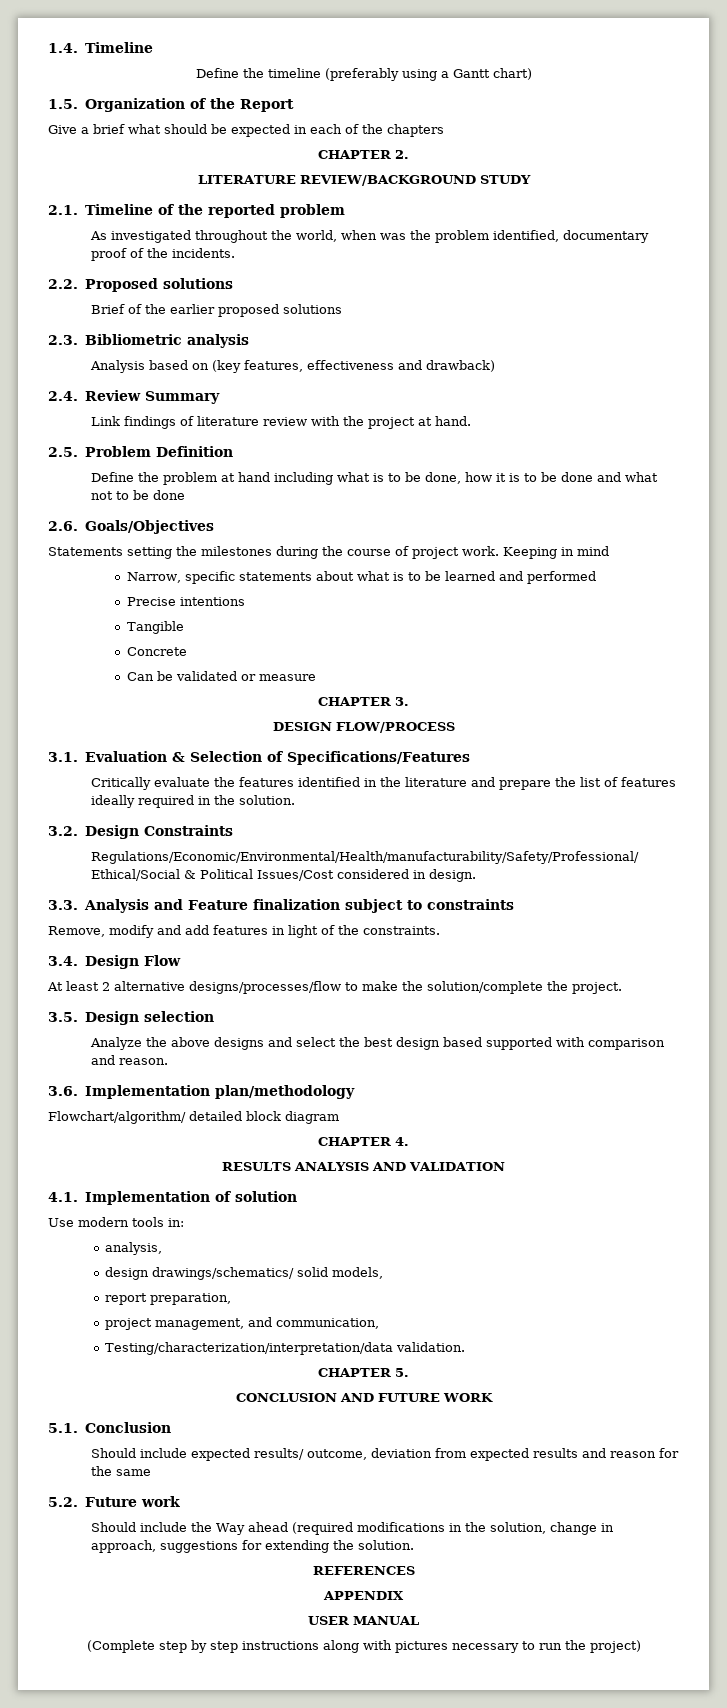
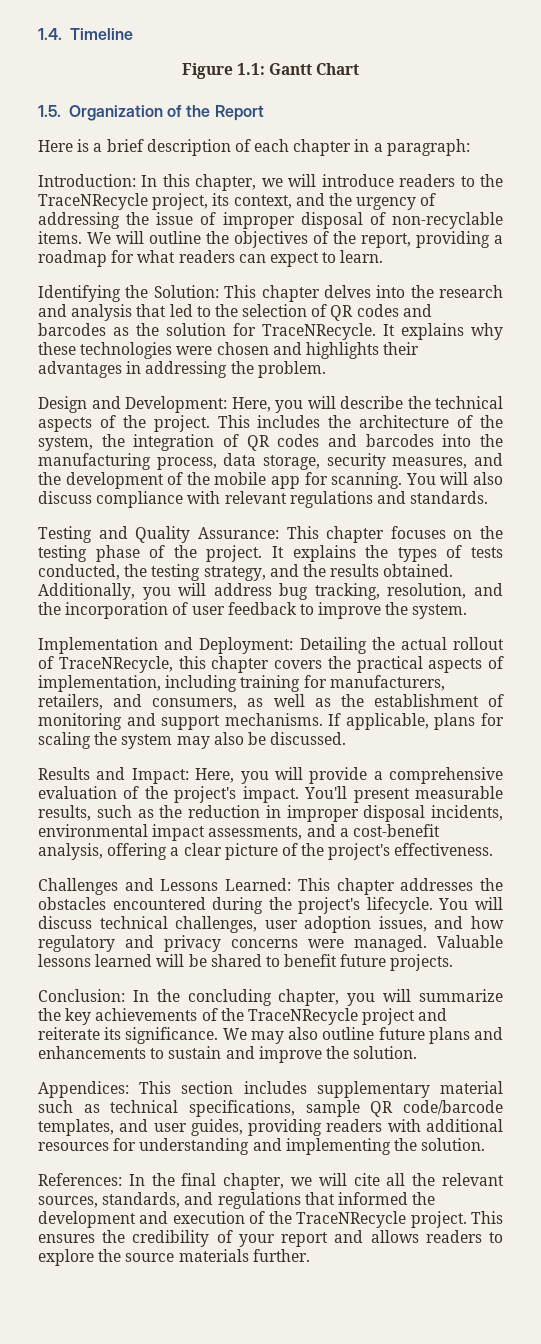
[195,68,532,81] Define the timeline (preferably using a Gantt chart) -> [181,63,360,79] Figure 1.1: Gantt Chart
[48,124,444,137] [318,150,409,159] [197,175,531,186] [48,204,345,218] [90,230,650,243] [91,248,236,261] [48,278,233,292] [91,304,343,317] [48,334,249,348] [90,360,496,373] [48,390,220,404] [91,416,472,429] [48,446,233,457] [91,472,659,485] [91,490,186,500] [48,520,214,534] [48,546,609,559] [126,571,596,584] [126,597,245,606] [126,621,184,634] [126,647,187,656] [126,671,316,681] [318,697,409,706] [272,722,455,733] [48,751,470,765] [91,777,677,790] [91,795,296,808] [48,825,233,839] [91,851,640,864] [91,869,477,882] [48,899,514,913] [48,925,440,938] [48,955,181,969] [47,981,622,994] [48,1011,214,1025] [90,1037,666,1050] [91,1055,169,1065] [48,1085,355,1099] [48,1111,339,1124] [318,1137,409,1146] [222,1162,505,1171] [48,1191,297,1205] [48,1217,184,1227] [105,1242,163,1255] [105,1267,384,1280] [105,1293,232,1305] [105,1317,380,1330] [105,1342,466,1355] [318,1368,409,1377] [235,1393,493,1402] [48,1422,171,1433] [91,1448,680,1461] [91,1466,152,1476] [48,1496,180,1507] [91,1522,615,1535] [91,1540,415,1553] [312,1566,415,1575] [323,1591,404,1600] [308,1616,419,1625] [86,1640,641,1653] Give a brief what should be expected in each of the chapters // CHAPTER 2. // LITERATURE REVIEW/BACKGROUND STUDY // 2.1. Timeline of the reported problem // As investigated throughout the world, when was the problem identified, documentary proof of the incidents. // 2.2. Proposed solutions // Brief of the earlier proposed solutions // 2.3. Bibliometric analysis // Analysis based on (key features, effectiveness and drawback) // 2.4. Review Summary // Link findings of literature review with the project at hand. // 2.5. Problem Definition // Define the problem at hand including what is to be done, how it is to be done and what not to be done // 2.6. Goals/Objectives // Statements setting the milestones during the course of project work. Keeping in mind // Narrow, specific statements about what is to be learned and performed // Precise intentions // Tangible // Concrete // Can be validated or measure // CHAPTER 3. // DESIGN FLOW/PROCESS // 3.1. Evaluation & Selection of Specifications/Features // Critically evaluate the features identified in the literature and prepare the list of features ideally required in the solution. // 3.2. Design Constraints // Regulations/Economic/Environmental/Health/manufacturability/Safety/Professional/ Ethical/Social & Political Issues/Cost considered in design. // 3.3. Analysis and Feature finalization subject to constraints // Remove, modify and add features in light of the constraints. // 3.4. Design Flow // At least 2 alternative designs/processes/flow to make the solution/complete the project. // 3.5. Design selection // Analyze the above designs and select the best design based supported with comparison and reason. // 3.6. Implementation plan/methodology // Flowchart/algorithm/ detailed block diagram // CHAPTER 4. // RESULTS ANALYSIS AND VALIDATION // 4.1. Implementation of solution // Use modern tools in: // analysis, // design drawings/schematics/ solid models, // report preparation, // project management, and communication, // Testing/characterization/interpretation/data validation. // CHAPTER 5. // CONCLUSION AND FUTURE WORK // 5.1. Conclusion // Should include expected results/ outcome, deviation from expected results and reason for the same // 5.2. Future work // Should include the Way ahead (required modifications in the solution, change in approach, suggestions for extending the solution. // REFERENCES // APPENDIX // USER MANUAL // (Complete step by step instructions along with pictures necessary to run the project) -> [38,139,470,156] [38,174,504,191] [38,193,437,210] [38,212,504,229] [38,231,503,248] [38,250,384,267] [38,285,503,302] [38,304,432,321] [38,323,503,340] [38,342,420,359] [38,361,326,378] [38,396,503,413] [38,415,504,432] [38,434,503,451] [38,453,504,470] [38,472,504,489] [38,491,489,508] [38,526,503,543] [38,545,504,562] [38,564,454,581] [38,583,503,600] [38,602,468,619] [38,637,505,654] [38,656,504,673] [38,675,445,692] [38,694,504,710] [38,713,504,730] [38,732,347,749] [38,767,503,784] [38,786,503,803] [38,805,503,822] [38,824,440,841] [38,843,494,860] [38,878,503,895] [38,897,503,914] [38,916,504,933] [38,935,503,952] [38,954,454,971] [38,989,503,1006] [38,1008,448,1025] [38,1027,503,1044] [38,1046,418,1063] [38,1081,503,1098] [38,1100,504,1117] [38,1119,503,1136] [38,1138,486,1155] [38,1173,505,1190] [38,1192,436,1209] [38,1211,503,1228] [38,1230,503,1247] [38,1249,310,1266] Here is a brief description of each chapter in a paragraph: // Introduction: In this chapter, we will introduce readers to the TraceNRecycle project, its context, and the urgency of addressing the issue of improper disposal of non-recyclable items. We will outline the objectives of the report, providing a roadmap for what readers can expect to learn. // Identifying the Solution: This chapter delves into the research and analysis that led to the selection of QR codes and barcodes as the solution for TraceNRecycle. It explains why these technologies were chosen and highlights their advantages in addressing the problem. // Design and Development: Here, you will describe the technical aspects of the project. This includes the architecture of the system, the integration of QR codes and barcodes into the manufacturing process, data storage, security measures, and the development of the mobile app for scanning. You will also discuss compliance with relevant regulations and standards. // Testing and Quality Assurance: This chapter focuses on the testing phase of the project. It explains the types of tests conducted, the testing strategy, and the results obtained. Additionally, you will address bug tracking, resolution, and the incorporation of user feedback to improve the system. // Implementation and Deployment: Detailing the actual rollout of TraceNRecycle, this chapter covers the practical aspects of implementation, including training for manufacturers, retailers, and consumers, as well as the establishment of monitoring and support mechanisms. If applicable, plans for scaling the system may also be discussed. // Results and Impact: Here, you will provide a comprehensive evaluation of the project's impact. You'll present measurable results, such as the reduction in improper disposal incidents, environmental impact assessments, and a cost-benefit analysis, offering a clear picture of the project's effectiveness. // Challenges and Lessons Learned: This chapter addresses the obstacles encountered during the project's lifecycle. You will discuss technical challenges, user adoption issues, and how regulatory and privacy concerns were managed. Valuable lessons learned will be shared to benefit future projects. // Conclusion: In the concluding chapter, you will summarize the key achievements of the TraceNRecycle project and reiterate its significance. We may also outline future plans and enhancements to sustain and improve the solution. // Appendices: This section includes supplementary material such as technical specifications, sample QR code/barcode templates, and user guides, providing readers with additional resources for understanding and implementing the solution. // References: In the final chapter, we will cite all the relevant sources, standards, and regulations that informed the development and execution of the TraceNRecycle project. This ensures the credibility of your report and allows readers to explore the source materials further.

